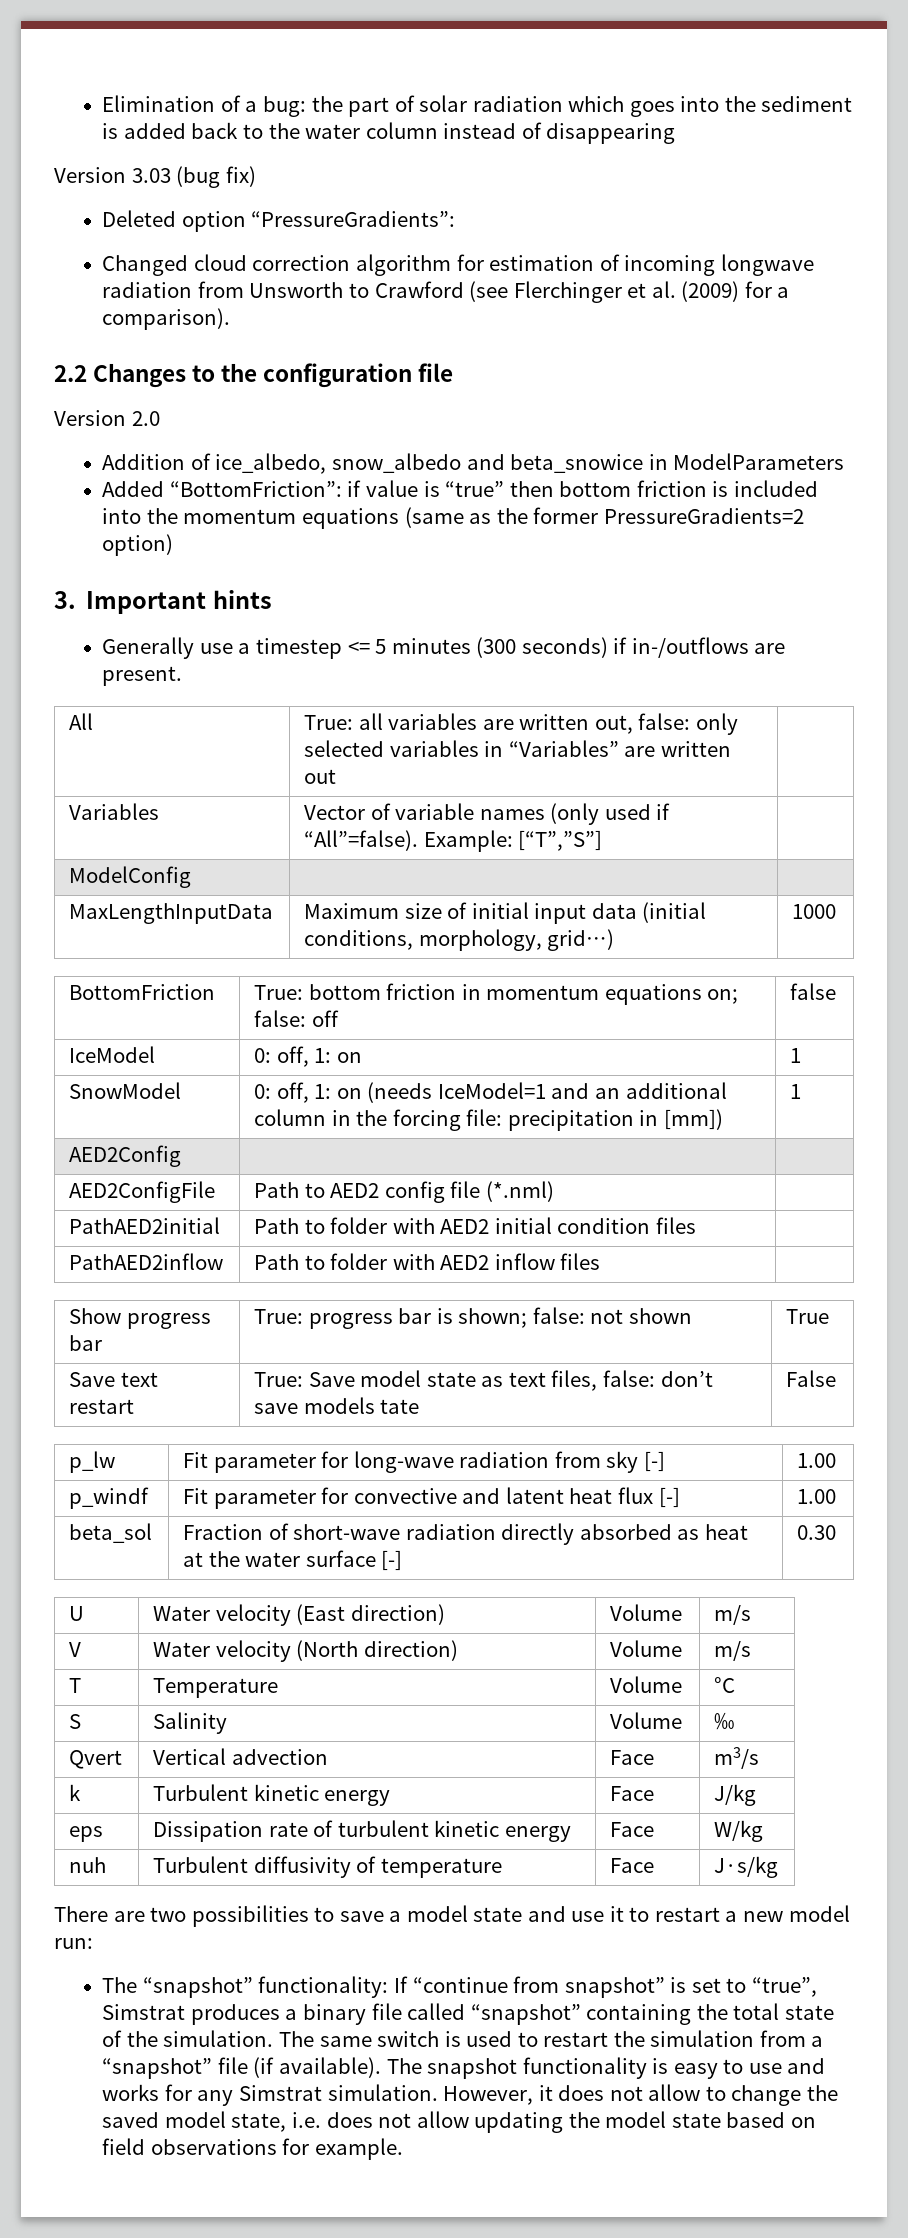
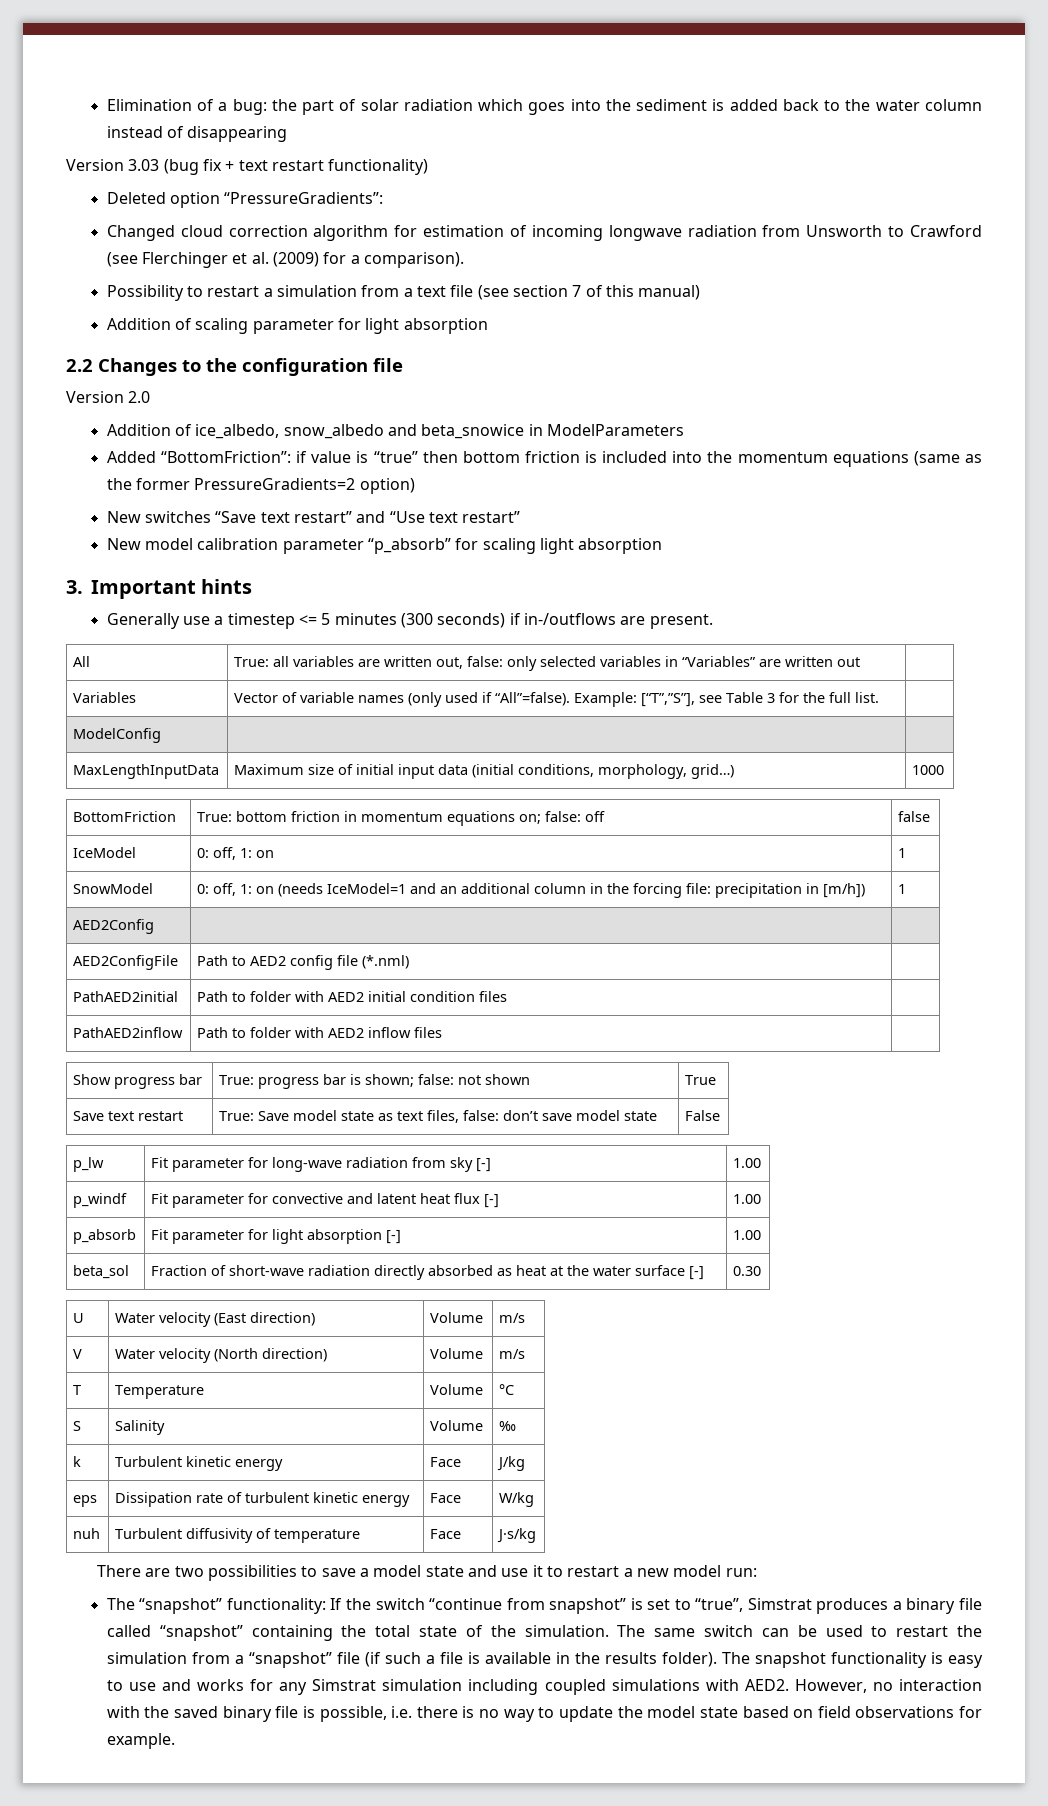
[225,166,256,187] fix) -> [202,159,429,175] fix + text restart functionality)
(231, 319) none -> [106,285,701,301] [106,318,488,334] // Possibility to restart a simulation from a text file (see section 7 of this manual) // Addition of scaling parameter for light absorption
(174, 545) none -> [106,511,521,523] [106,538,663,554] // New switches “Save text restart” and “Use text restart” // New model calibration parameter “p_absorb” for scaling light absorption
[518,830,603,851] [“T”,”S”] -> [641,692,880,707] [“T”,”S”], see Table 3 for the full list.
[663,1109,723,1130] [mm]) -> [823,883,866,898] [m/h])
[303,1397,420,1414] models tate -> [576,1110,658,1121] model state
(837, 1496) none -> [73,1229,137,1244] [151,1229,402,1244] [733,1230,762,1240] // p_absorb | Fit parameter for light absorption [-] | 1.00
[69,1750,123,1769] [153,1748,328,1765] [610,1750,655,1765] [714,1747,760,1769] // Qvert | Vertical advection | Face | m3/s -> (517, 1426) none
(408, 1984) none -> [346,1598,425,1610] the switch
[444,2031,461,2047] is -> [761,1625,817,1637] can be
[278,2057,381,2078] available). -> [384,1652,717,1667] such a file is available in the results folder).
[327,2084,838,2106] [102,2111,564,2133] simulation. However, it does not allow to change the saved model state, i.e. does not allow updating -> [382,1679,983,1695] [106,1706,613,1722] simulation including coupled simulations with AED2. However, no interaction with the saved binary file is possible, i.e. there is no way to update

